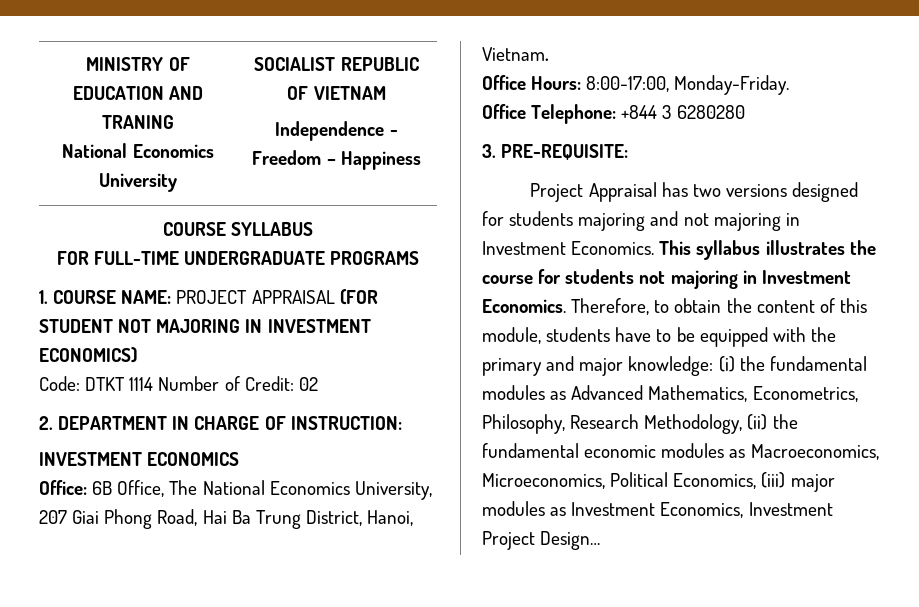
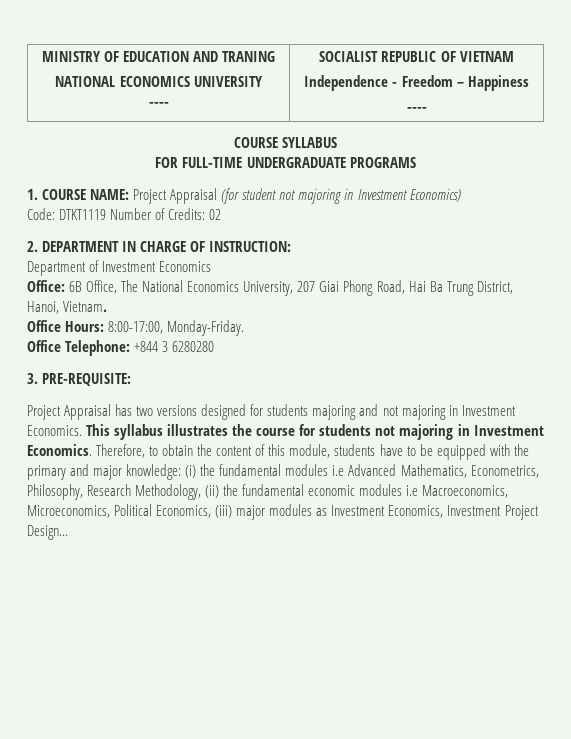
[62,143,214,158] [99,173,177,192] National Economics University -> [55,76,263,87] [148,102,169,107] NATIONAL ECONOMICS UNIVERSITY // ----
(421, 160) none -> [406,107,427,112] // ----
[176,289,378,305] [39,319,371,333] [39,347,137,363] PROJECT APPRAISAL (FOR STUDENT NOT MAJORING IN INVESTMENT ECONOMICS) -> [133,188,461,204] Project Appraisal (for student not majoring in Investment Economics)
[85,377,154,391] DTKT 1114 -> [59,209,107,220] DTKT1119
[244,376,294,391] Credit: -> [168,208,206,220] Credits:
[39,452,240,466] INVESTMENT ECONOMICS -> [27,260,212,276] Department of Investment Economics
[550,391,567,400] as -> [332,465,345,476] i.e
[729,449,746,458] as -> [406,485,419,496] i.e

